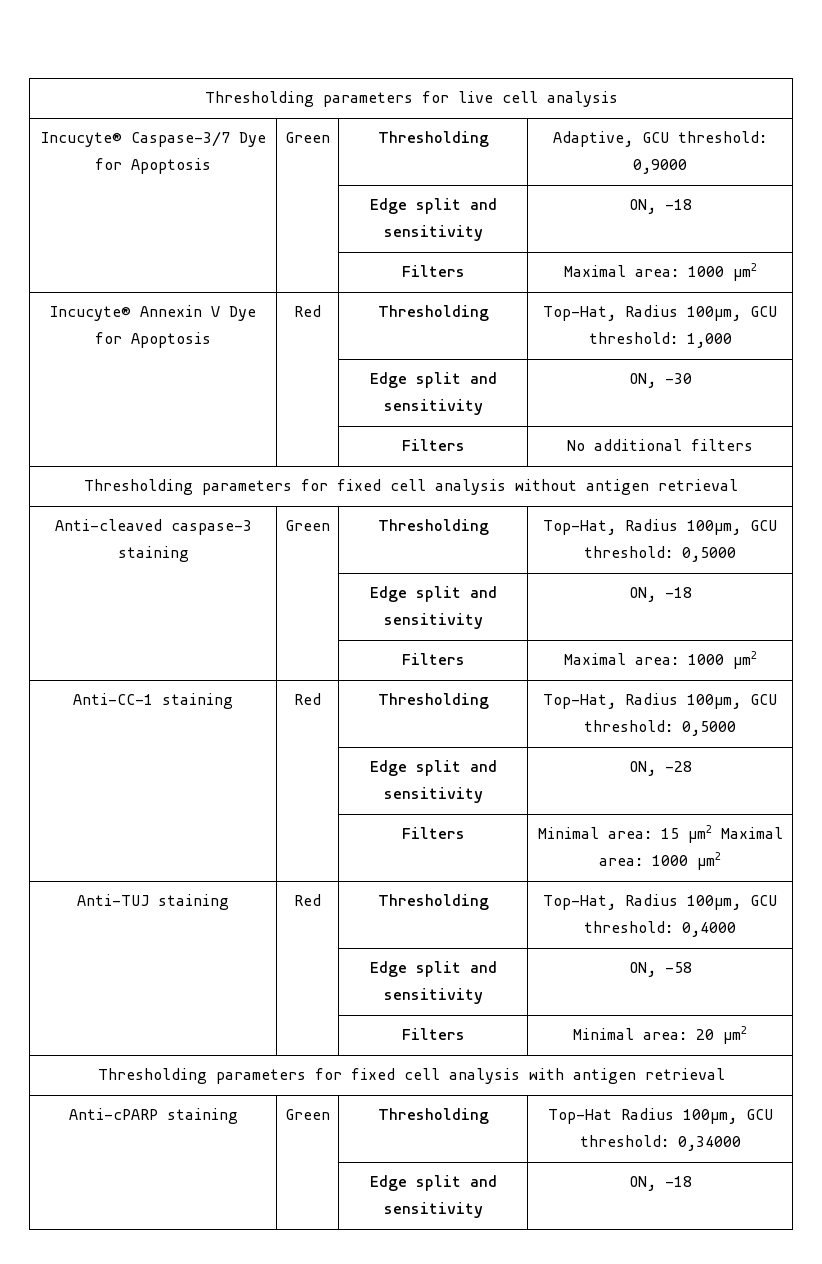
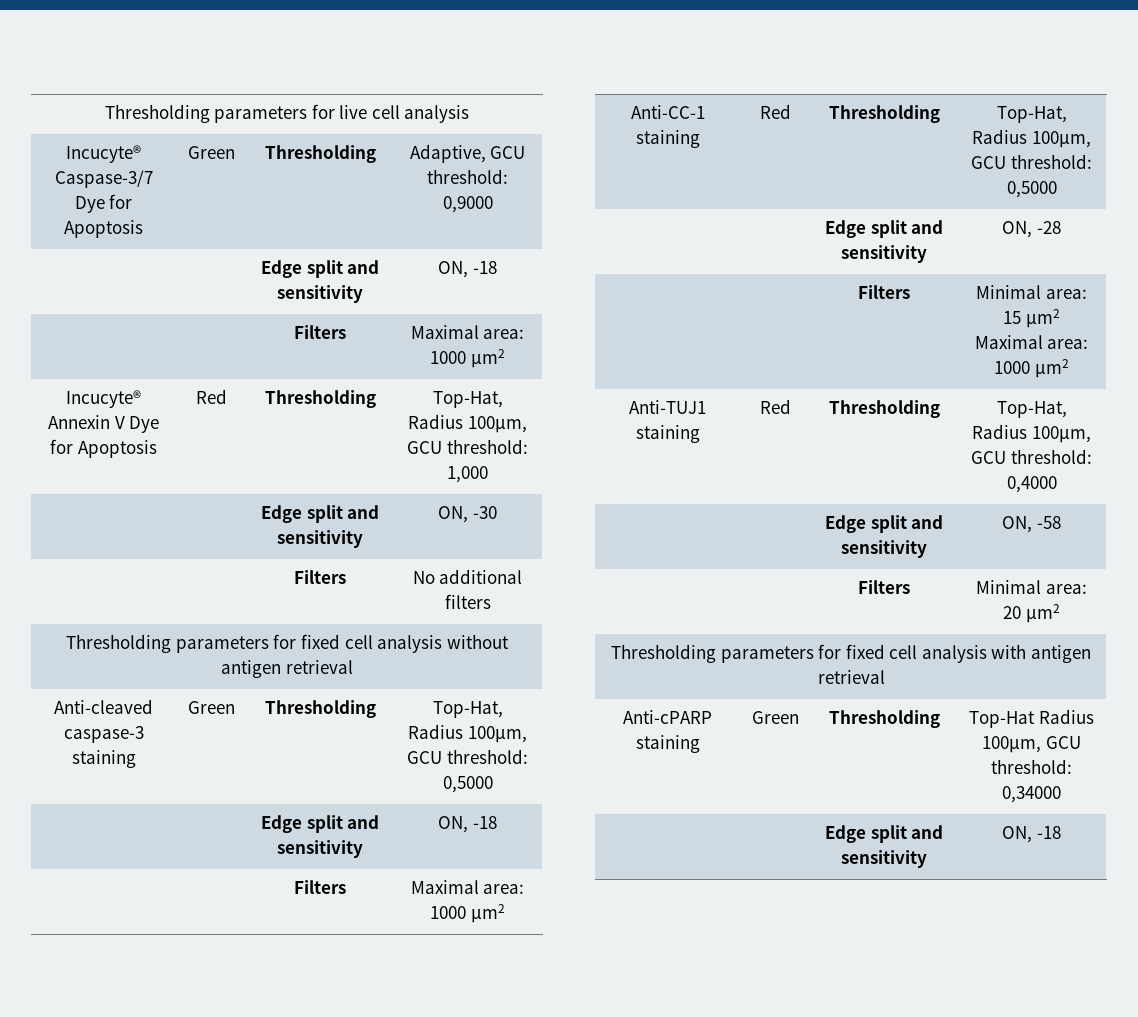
[77,894,149,906] Anti-TUJ -> [629,400,706,414] Anti-TUJ1

